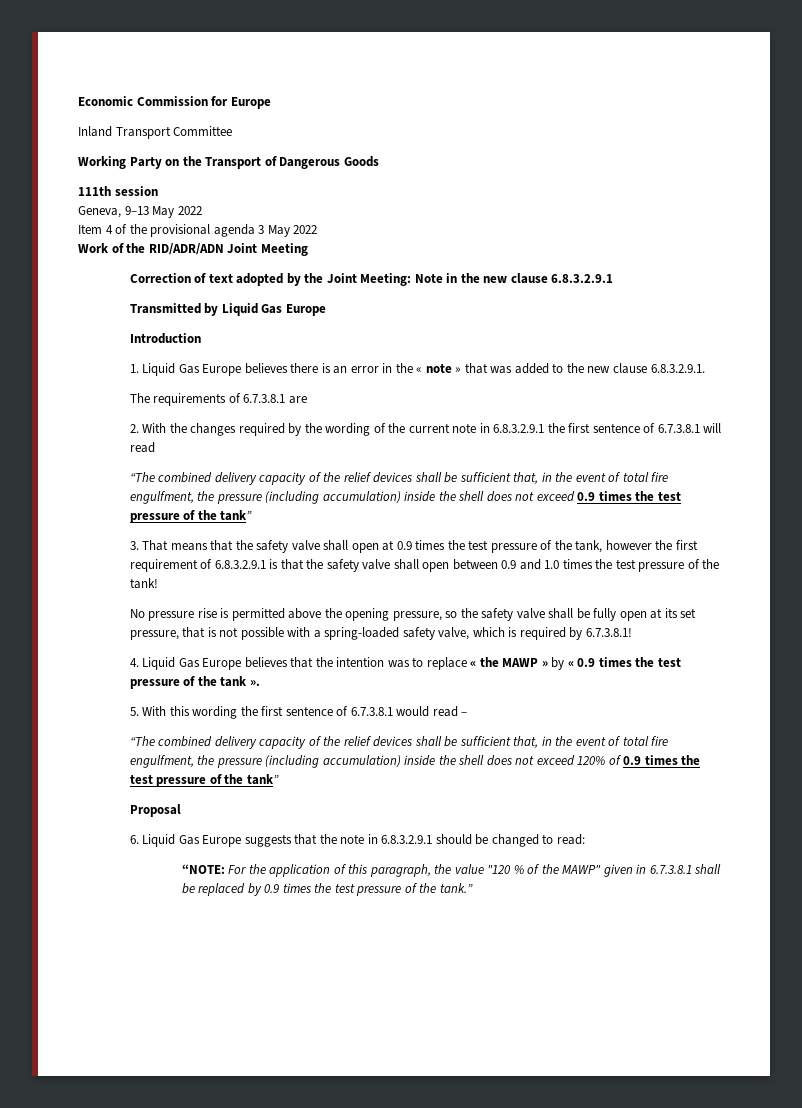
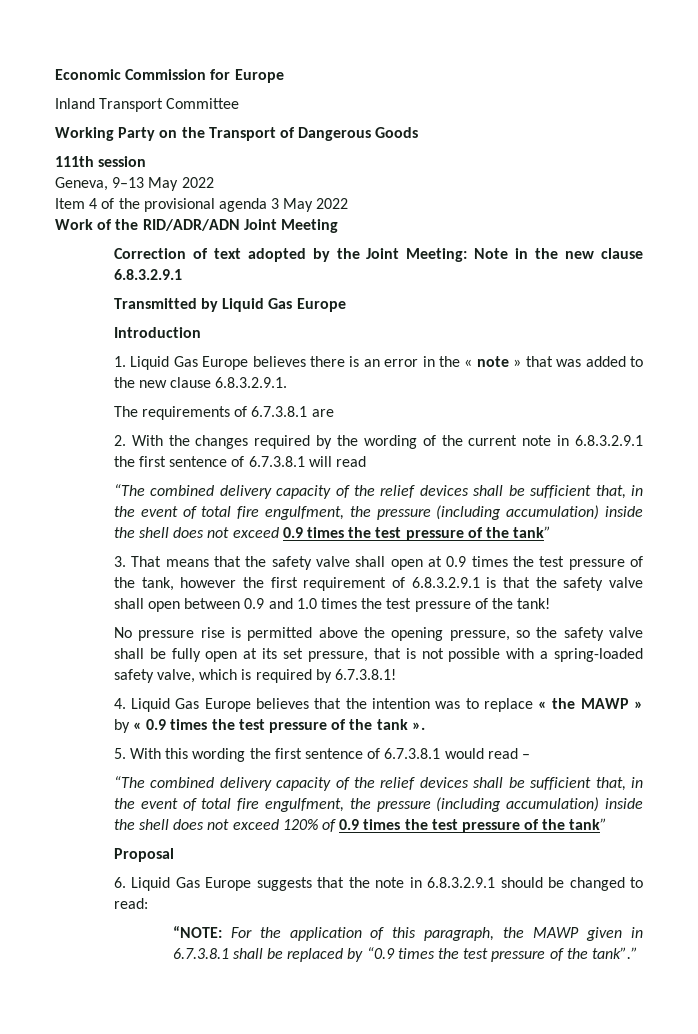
[454,864,602,874] value "120 % of the MAWP" -> [533,927,580,938] MAWP
[264,883,473,896] 0.9 times the test pressure of the tank.” -> [366,947,638,962] “0.9 times the test pressure of the tank”.”

